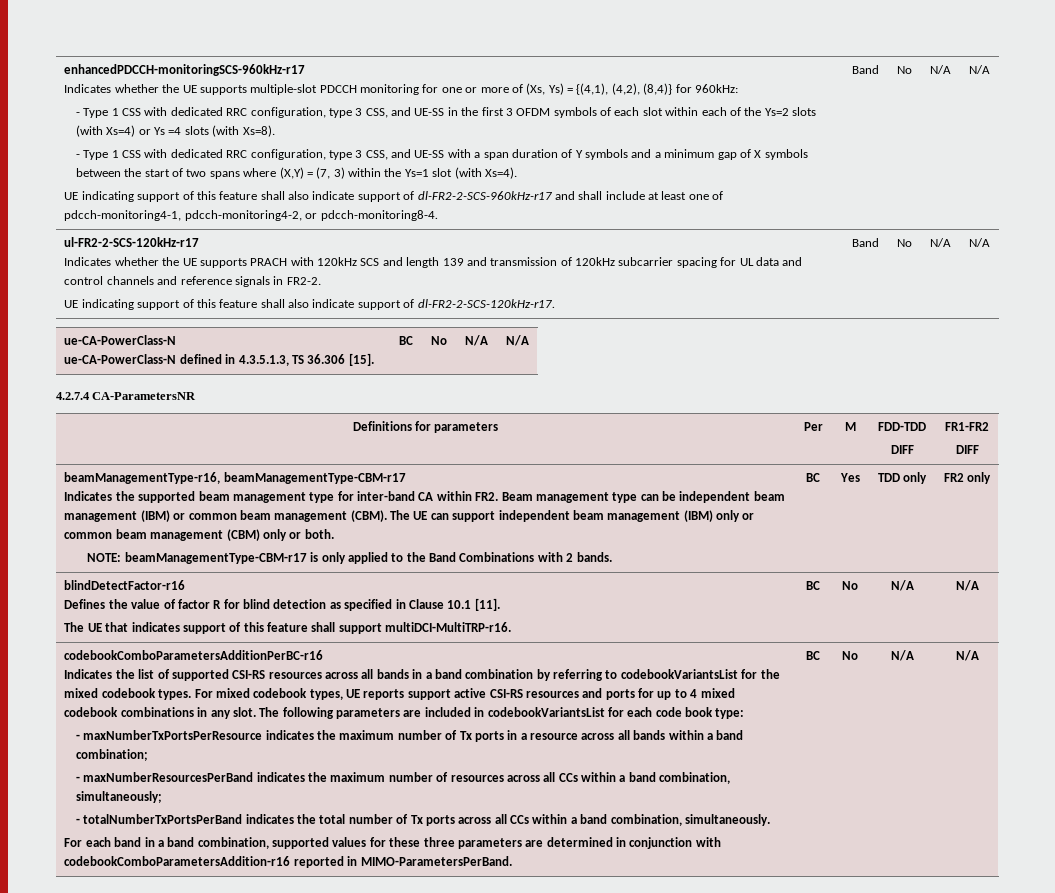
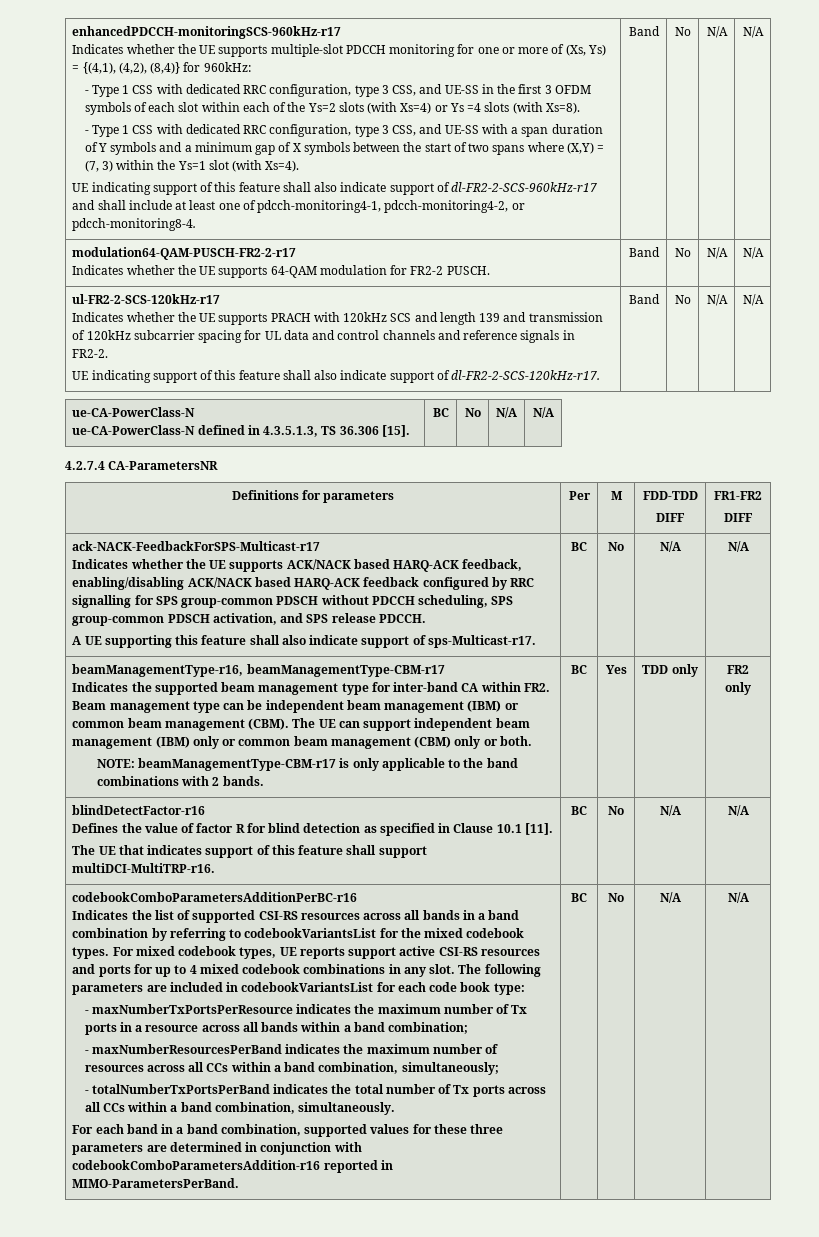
(990, 69) none -> [72,247,297,260] [72,265,490,278] [628,247,660,257] [674,248,691,257] [706,247,728,259] [742,247,764,259] // modulation64-QAM-PUSCH-FR2-2-r17 // Indicates whether the UE supports 64-QAM modulation for FR2-2 PUSCH. | Band | No | N/A | N/A
(979, 449) none -> [72,541,321,551] [72,559,523,572] [72,577,535,590] [72,595,514,608] [72,613,426,626] [72,635,536,648] [571,542,587,551] [608,542,624,551] [659,541,682,552] [727,541,750,552] // ack-NACK-FeedbackForSPS-Multicast-r17 // Indicates whether the UE supports ACK/NACK based HARQ-ACK feedback, enabling/disabling ACK/NACK based HARQ-ACK feedback configured by RRC signalling for SPS group-common PDSCH without PDCCH scheduling, SPS group-common PDSCH activation, and SPS release PDCCH. // A UE supporting this feature shall also indicate support of sps-Multicast-r17. | BC | No | N/A | N/A
[347,552,388,564] applied -> [381,758,445,771] applicable
[429,552,535,562] Band Combinations -> [486,758,518,768] [96,776,179,786] band combinations

